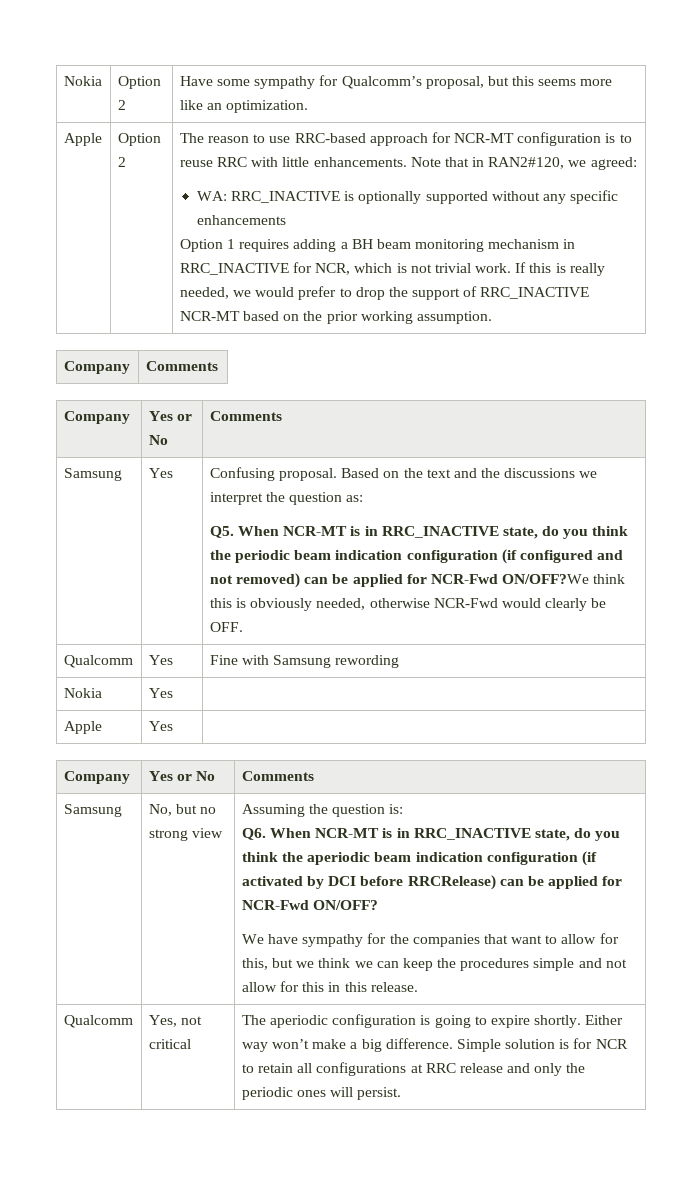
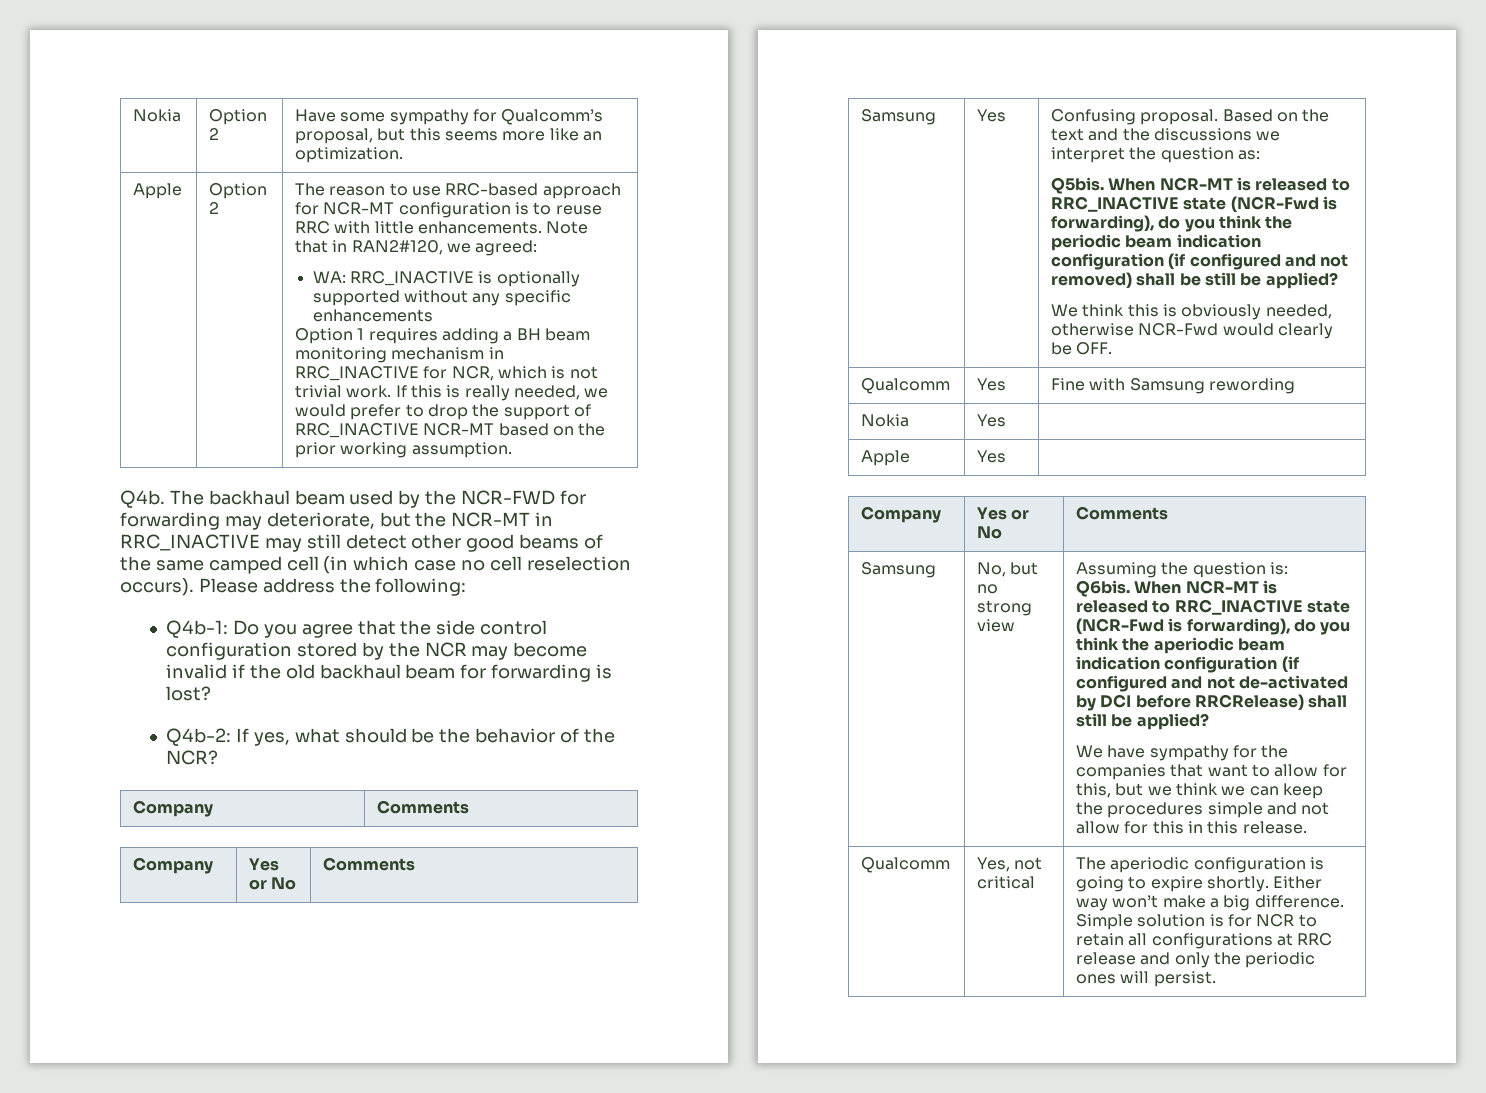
(492, 317) none -> [120,490,586,508] [120,512,554,530] [120,534,604,552] [120,556,631,574] [120,578,467,596] [166,620,548,638] [166,642,588,660] [166,664,613,682] [166,686,212,701] [166,728,615,746] [166,750,219,765] // Q4b. The backhaul beam used by the NCR-FWD for forwarding may deteriorate, but the NCR-MT in RRC_INACTIVE may still detect other good beams of the same camped cell (in which case no cell reselection occurs). Please address the following: // Q4b-1: Do you agree that the side control configuration stored by the NCR may become invalid if the old backhaul beam for forwarding is lost? // Q4b-2: If yes, what should be the behavior of the NCR?
[209,526,538,539] Q5. When NCR-MT is in RRC_INACTIVE state, -> [1051,177,1350,194] [1051,196,1338,212] [1051,215,1155,232] Q5bis. When NCR-MT is released to RRC_INACTIVE state (NCR-Fwd is forwarding),
[304,574,590,587] can be applied for NCR-Fwd ON/OFF?We -> [1136,272,1338,289] [1051,304,1079,317] shall be still be applied? // We
[241,828,570,841] Q6. When NCR-MT is in RRC_INACTIVE state, -> [1076,580,1278,597] [1076,599,1351,615] [1076,618,1290,635] Q6bis. When NCR-MT is released to RRC_INACTIVE state (NCR-Fwd is forwarding),
[241,875,623,890] [241,900,379,910] activated by DCI before RRCRelease) can be applied for NCR-Fwd ON/OFF? -> [1076,675,1349,692] [1076,694,1348,711] [1076,713,1209,730] configured and not de-activated by DCI before RRCRelease) shall still be applied?

